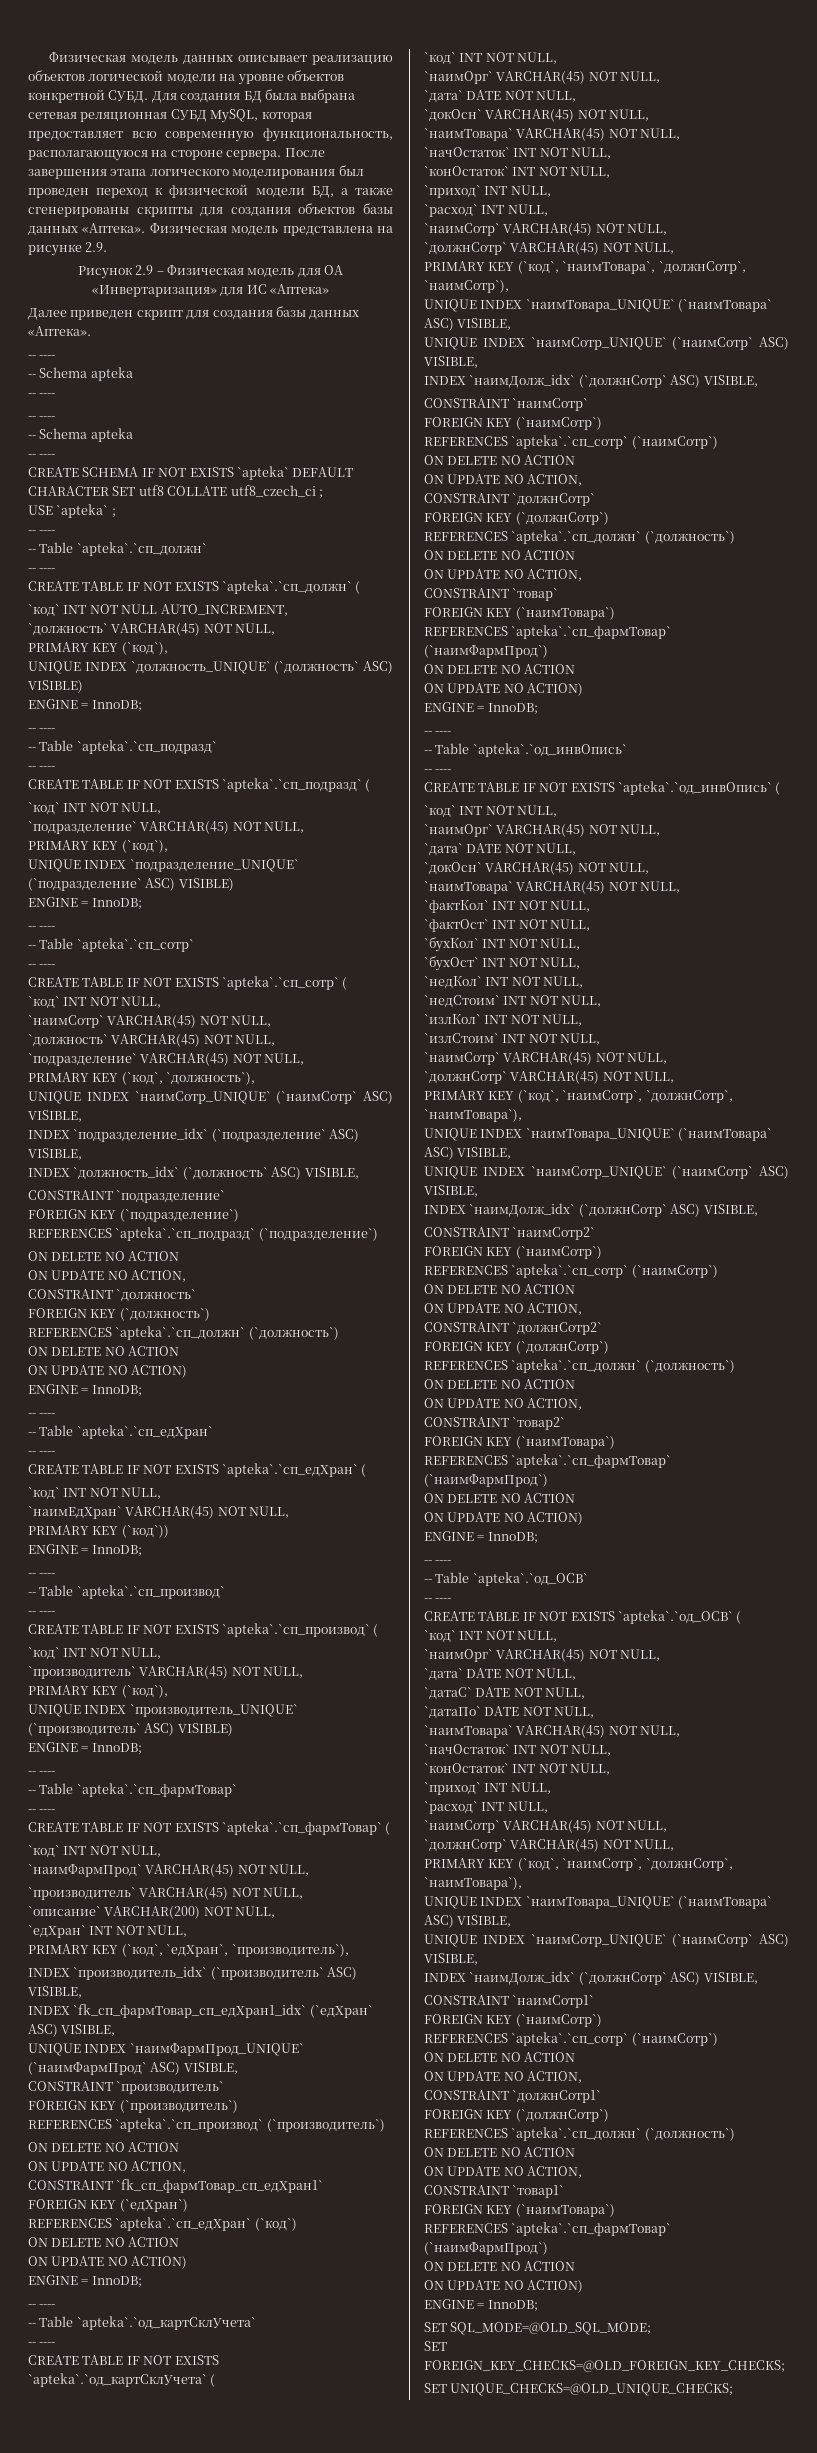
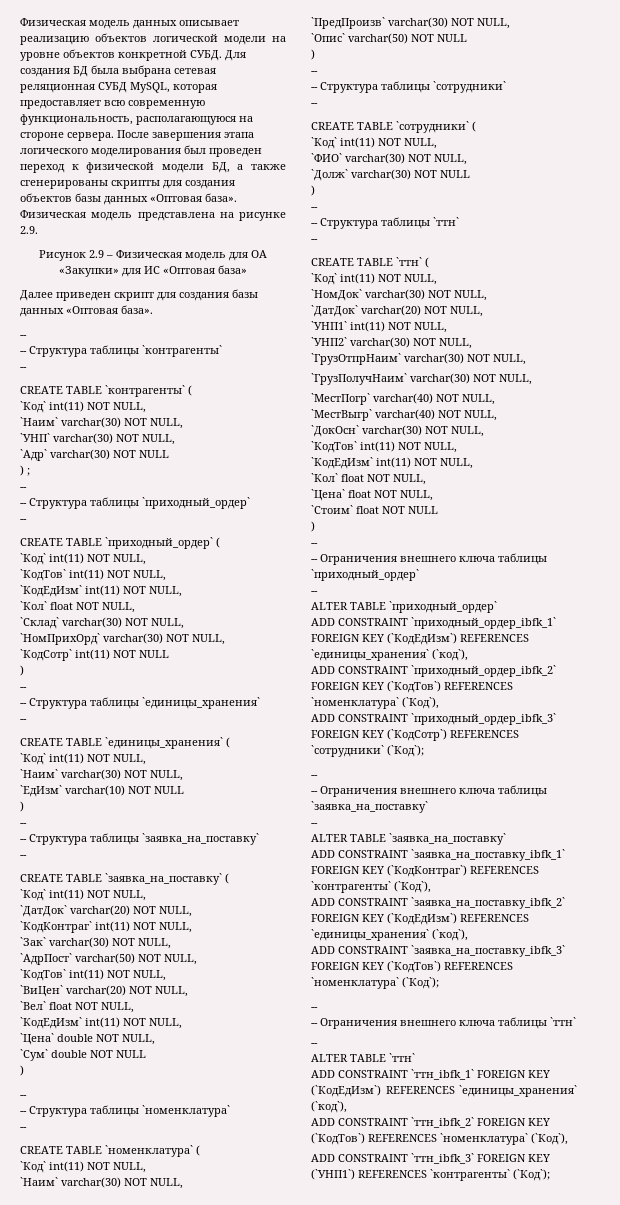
[82,223,146,233] «Аптека». -> [150,193,237,202] «Оптовая база».
[91,285,217,297] «Инвертаризация» -> [59,266,119,277] «Закупки»
[270,284,330,294] «Аптека» -> [163,265,247,274] «Оптовая база»
[28,326,91,336] [28,355,56,359] [28,367,133,381] [28,393,56,397] [28,416,56,420] [28,428,133,442] [28,454,56,458] [28,466,354,480] [28,485,323,498] [28,504,109,518] «Аптека». // -- ---- // -- Schema apteka // -- ---- // -- ---- // -- Schema apteka // -- ---- // CREATE SCHEMA IF NOT EXISTS `apteka` DEFAULT CHARACTER SET utf8 COLLATE utf8_czech_ci ; // USE `apteka` -> [66,305,153,314] [20,335,27,338] [20,345,222,357] [20,367,27,370] [20,385,192,397] [20,401,146,413] [20,417,183,429] [20,433,175,445] [20,449,169,461] [20,465,24,476] «Оптовая база». // -- // -- Структура таблицы `контрагенты` // -- // CREATE TABLE `контрагенты` ( // `Код` int(11) NOT NULL, // `Наим` varchar(30) NOT NULL, // `УНП` varchar(30) NOT NULL, // `Адр` varchar(30) NOT NULL // )
[39,530,56,534] [28,542,207,556] [28,568,56,572] [28,580,361,594] [28,604,288,617] [28,623,276,636] [28,642,168,655] [28,661,393,674] [28,680,83,693] [28,699,142,711] [28,728,56,732] [28,740,217,754] [28,766,56,770] [28,778,371,792] [28,802,162,815] [28,821,305,834] [28,840,168,853] [28,859,299,872] [28,878,234,891] [28,897,142,909] [28,926,56,930] [28,938,194,952] [28,964,56,968] [28,976,348,990] [28,996,162,1009] [28,1015,272,1028] [28,1034,276,1047] [28,1053,305,1066] [28,1072,256,1085] [28,1091,393,1104] [28,1110,82,1122] [28,1128,360,1142] [28,1148,82,1160] [28,1166,359,1180] [28,1190,226,1203] [28,1209,239,1222] [28,1227,378,1241] [28,1251,180,1261] [28,1270,187,1282] [28,1289,197,1302] [28,1308,210,1321] [28,1326,339,1340] [28,1346,180,1356] [28,1365,188,1378] [28,1384,142,1396] [28,1413,56,1417] [28,1425,213,1439] [28,1451,56,1455] [28,1463,367,1477] [28,1487,162,1500] [28,1506,290,1519] [28,1525,169,1538] [28,1544,142,1556] [28,1573,56,1577] [28,1585,225,1599] [28,1611,56,1615] [28,1623,379,1637] [28,1647,162,1660] [28,1666,304,1679] [28,1685,168,1698] [28,1704,298,1717] [28,1723,233,1736] [28,1742,142,1754] [28,1771,56,1775] [28,1783,237,1797] [28,1809,56,1813] [28,1821,391,1835] [28,1845,162,1858] [28,1864,310,1877] [28,1887,304,1900] [28,1906,276,1919] [28,1925,188,1938] [28,1944,349,1957] [28,1966,358,1980] [28,1986,82,1998] [28,2004,373,2018] [28,2024,116,2037] [28,2043,304,2056] [28,2062,238,2075] [28,2081,225,2094] [28,2100,238,2113] [28,2118,385,2132] [28,2142,180,2152] [28,2161,187,2173] [28,2179,324,2193] [28,2199,188,2212] [28,2217,297,2231] [28,2237,180,2247] [28,2256,188,2269] [28,2275,142,2287] [28,2304,56,2308] [28,2316,256,2330] [28,2342,56,2346] [28,2355,219,2365] [28,2373,216,2387] [424,52,558,65] [424,71,661,84] [424,90,577,103] [424,109,650,122] [424,128,681,141] [424,147,612,159] [424,166,611,178] [424,185,551,198] [424,204,548,217] [424,223,668,236] [424,242,675,255] [424,261,746,274] [424,280,509,293] [424,299,773,312] [424,318,512,331] [424,337,789,350] [424,356,478,368] [424,374,758,388] [424,398,589,411] [424,417,602,430] [424,435,718,449] [424,455,576,465] [424,474,583,486] [424,493,596,506] [424,512,609,525] [424,530,735,544] [424,550,576,560] [424,569,583,581] [424,588,559,601] [424,607,615,620] [424,625,672,639] [424,645,548,658] [424,664,576,674] [424,683,584,696] [424,702,538,714] [424,731,452,735] [424,743,627,757] [424,769,452,773] [424,781,781,795] [424,805,558,818] [424,824,661,837] [424,843,577,856] [424,862,650,875] [424,881,681,894] [424,900,591,913] [424,919,591,932] [424,937,581,952] [424,956,581,971] [424,976,584,989] [424,995,602,1008] [424,1014,583,1026] [424,1033,601,1045] [424,1052,668,1065] [424,1071,675,1084] [424,1090,733,1103] [424,1109,522,1122] [424,1128,773,1141] [424,1147,512,1160] [424,1166,789,1179] [424,1185,478,1197] [424,1203,758,1217] [424,1227,596,1240] [424,1246,602,1259] [424,1264,718,1278] [424,1284,576,1294] [424,1303,583,1315] [424,1322,603,1335] [424,1341,609,1354] [424,1359,735,1373] [424,1379,576,1389] [424,1398,583,1410] [424,1417,566,1430] [424,1436,615,1449] [424,1454,672,1468] [424,1474,548,1487] [424,1493,576,1503] [424,1512,584,1525] [424,1531,538,1543] [424,1560,452,1564] [424,1572,588,1586] [424,1598,452,1602] [424,1610,742,1624] [424,1630,558,1643] [424,1649,661,1662] [424,1668,577,1681] [424,1687,586,1700] [424,1706,595,1719] [424,1725,681,1738] [424,1744,612,1756] [424,1763,611,1775] [424,1782,551,1795] [424,1801,548,1814] [424,1820,668,1833] [424,1839,675,1852] [424,1858,733,1871] [424,1877,522,1890] [424,1896,773,1909] [424,1915,512,1928] [424,1934,789,1947] [424,1953,478,1965] [424,1971,758,1985] [424,1995,595,2008] [424,2014,602,2027] [424,2032,718,2046] [424,2052,576,2062] [424,2071,583,2083] [424,2090,602,2103] [424,2109,609,2122] [424,2127,735,2141] [424,2147,576,2157] [424,2166,583,2178] [424,2185,565,2198] [424,2204,615,2217] [424,2222,672,2236] [424,2242,548,2255] [424,2261,576,2271] [424,2280,584,2293] [424,2299,538,2311] [424,2322,652,2335] [424,2341,447,2351] [424,2360,785,2372] [424,2383,734,2396] ---- // -- Table `apteka`.`сп_должн` // -- ---- // CREATE TABLE IF NOT EXISTS `apteka`.`сп_должн` ( // `код` INT NOT NULL AUTO_INCREMENT, // `должность` VARCHAR(45) NOT NULL, // PRIMARY KEY (`код`), // UNIQUE INDEX `должность_UNIQUE` (`должность` ASC) VISIBLE) // ENGINE = InnoDB; // -- ---- // -- Table `apteka`.`сп_подразд` // -- ---- // CREATE TABLE IF NOT EXISTS `apteka`.`сп_подразд` ( // `код` INT NOT NULL, // `подразделение` VARCHAR(45) NOT NULL, // PRIMARY KEY (`код`), // UNIQUE INDEX `подразделение_UNIQUE` (`подразделение` ASC) VISIBLE) // ENGINE = InnoDB; // -- ---- // -- Table `apteka`.`сп_сотр` // -- ---- // CREATE TABLE IF NOT EXISTS `apteka`.`сп_сотр` ( // `код` INT NOT NULL, // `наимСотр` VARCHAR(45) NOT NULL, // `должность` VARCHAR(45) NOT NULL, // `подразделение` VARCHAR(45) NOT NULL, // PRIMARY KEY (`код`, `должность`), // UNIQUE INDEX `наимСотр_UNIQUE` (`наимСотр` ASC) VISIBLE, // INDEX `подразделение_idx` (`подразделение` ASC) VISIBLE, // INDEX `должность_idx` (`должность` ASC) VISIBLE, // CONSTRAINT `подразделение` // FOREIGN KEY (`подразделение`) // REFERENCES `apteka`.`сп_подразд` (`подразделение`) // ON DELETE NO ACTION // ON UPDATE NO ACTION, // CONSTRAINT `должность` // FOREIGN KEY (`должность`) // REFERENCES `apteka`.`сп_должн` (`должность`) // ON DELETE NO ACTION // ON UPDATE NO ACTION) // ENGINE = InnoDB; // -- ---- // -- Table `apteka`.`сп_едХран` // -- ---- // CREATE TABLE IF NOT EXISTS `apteka`.`сп_едХран` ( // `код` INT NOT NULL, // `наимЕдХран` VARCHAR(45) NOT NULL, // PRIMARY KEY (`код`)) // ENGINE = InnoDB; // -- ---- // -- Table `apteka`.`сп_производ` // -- ---- // CREATE TABLE IF NOT EXISTS `apteka`.`сп_производ` ( // `код` INT NOT NULL, // `производитель` VARCHAR(45) NOT NULL, // PRIMARY KEY (`код`), // UNIQUE INDEX `производитель_UNIQUE` (`производитель` ASC) VISIBLE) // ENGINE = InnoDB; // -- ---- // -- Table `apteka`.`сп_фармТовар` // -- ---- // CREATE TABLE IF NOT EXISTS `apteka`.`сп_фармТовар` ( // `код` INT NOT NULL, // `наимФармПрод` VARCHAR(45) NOT NULL, // `производитель` VARCHAR(45) NOT NULL, // `описание` VARCHAR(200) NOT NULL, // `едХран` INT NOT NULL, // PRIMARY KEY (`код`, `едХран`, `производитель`), // INDEX `производитель_idx` (`производитель` ASC) VISIBLE, // INDEX `fk_сп_фармТовар_сп_едХран1_idx` (`едХран` ASC) VISIBLE, // UNIQUE INDEX `наимФармПрод_UNIQUE` (`наимФармПрод` ASC) VISIBLE, // CONSTRAINT `производитель` // FOREIGN KEY (`производитель`) // REFERENCES `apteka`.`сп_производ` (`производитель`) // ON DELETE NO ACTION // ON UPDATE NO ACTION, // CONSTRAINT `fk_сп_фармТовар_сп_едХран1` // FOREIGN KEY (`едХран`) // REFERENCES `apteka`.`сп_едХран` (`код`) // ON DELETE NO ACTION // ON UPDATE NO ACTION) // ENGINE = InnoDB; // -- ---- // -- Table `apteka`.`од_картСклУчета` // -- ---- // CREATE TABLE IF NOT EXISTS `apteka`.`од_картСклУчета` ( // `код` INT NOT NULL, // `наимОрг` VARCHAR(45) NOT NULL, // `дата` DATE NOT NULL, // `докОсн` VARCHAR(45) NOT NULL, // `наимТовара` VARCHAR(45) NOT NULL, // `начОстаток` INT NOT NULL, // `конОстаток` INT NOT NULL, // `приход` INT NULL, // `расход` INT NULL, // `наимСотр` VARCHAR(45) NOT NULL, // `должнСотр` VARCHAR(45) NOT NULL, // PRIMARY KEY (`код`, `наимТовара`, `должнСотр`, `наимСотр`), // UNIQUE INDEX `наимТовара_UNIQUE` (`наимТовара` ASC) VISIBLE, // UNIQUE INDEX `наимСотр_UNIQUE` (`наимСотр` ASC) VISIBLE, // INDEX `наимДолж_idx` (`должнСотр` ASC) VISIBLE, // CONSTRAINT `наимСотр` // FOREIGN KEY (`наимСотр`) // REFERENCES `apteka`.`сп_сотр` (`наимСотр`) // ON DELETE NO ACTION // ON UPDATE NO ACTION, // CONSTRAINT `должнСотр` // FOREIGN KEY (`должнСотр`) // REFERENCES `apteka`.`сп_должн` (`должность`) // ON DELETE NO ACTION // ON UPDATE NO ACTION, // CONSTRAINT `товар` // FOREIGN KEY (`наимТовара`) // REFERENCES `apteka`.`сп_фармТовар` (`наимФармПрод`) // ON DELETE NO ACTION // ON UPDATE NO ACTION) // ENGINE = InnoDB; // -- ---- // -- Table `apteka`.`од_инвОпись` // -- ---- // CREATE TABLE IF NOT EXISTS `apteka`.`од_инвОпись` ( // `код` INT NOT NULL, // `наимОрг` VARCHAR(45) NOT NULL, // `дата` DATE NOT NULL, // `докОсн` VARCHAR(45) NOT NULL, // `наимТовара` VARCHAR(45) NOT NULL, // `фактКол` INT NOT NULL, // `фактОст` INT NOT NULL, // `бухКол` INT NOT NULL, // `бухОст` INT NOT NULL, // `недКол` INT NOT NULL, // `недСтоим` INT NOT NULL, // `излКол` INT NOT NULL, // `излСтоим` INT NOT NULL, // `наимСотр` VARCHAR(45) NOT NULL, // `должнСотр` VARCHAR(45) NOT NULL, // PRIMARY KEY (`код`, `наимСотр`, `должнСотр`, `наимТовара`), // UNIQUE INDEX `наимТовара_UNIQUE` (`наимТовара` ASC) VISIBLE, // UNIQUE INDEX `наимСотр_UNIQUE` (`наимСотр` ASC) VISIBLE, // INDEX `наимДолж_idx` (`должнСотр` ASC) VISIBLE, // CONSTRAINT `наимСотр2` // FOREIGN KEY (`наимСотр`) // REFERENCES `apteka`.`сп_сотр` (`наимСотр`) // ON DELETE NO ACTION // ON UPDATE NO ACTION, // CONSTRAINT `должнСотр2` // FOREIGN KEY (`должнСотр`) // REFERENCES `apteka`.`сп_должн` (`должность`) // ON DELETE NO ACTION // ON UPDATE NO ACTION, // CONSTRAINT `товар2` // FOREIGN KEY (`наимТовара`) // REFERENCES `apteka`.`сп_фармТовар` (`наимФармПрод`) // ON DELETE NO ACTION // ON UPDATE NO ACTION) // ENGINE = InnoDB; // -- ---- // -- Table `apteka`.`од_ОСВ` // -- ---- // CREATE TABLE IF NOT EXISTS `apteka`.`од_ОСВ` ( // `код` INT NOT NULL, // `наимОрг` VARCHAR(45) NOT NULL, // `дата` DATE NOT NULL, // `датаС` DATE NOT NULL, // `датаПо` DATE NOT NULL, // `наимТовара` VARCHAR(45) NOT NULL, // `начОстаток` INT NOT NULL, // `конОстаток` INT NOT NULL, // `приход` INT NULL, // `расход` INT NULL, // `наимСотр` VARCHAR(45) NOT NULL, // `должнСотр` VARCHAR(45) NOT NULL, // PRIMARY KEY (`код`, `наимСотр`, `должнСотр`, `наимТовара`), // UNIQUE INDEX `наимТовара_UNIQUE` (`наимТовара` ASC) VISIBLE, // UNIQUE INDEX `наимСотр_UNIQUE` (`наимСотр` ASC) VISIBLE, // INDEX `наимДолж_idx` (`должнСотр` ASC) VISIBLE, // CONSTRAINT `наимСотр1` // FOREIGN KEY (`наимСотр`) // REFERENCES `apteka`.`сп_сотр` (`наимСотр`) // ON DELETE NO ACTION // ON UPDATE NO ACTION, // CONSTRAINT `должнСотр1` // FOREIGN KEY (`должнСотр`) // REFERENCES `apteka`.`сп_должн` (`должность`) // ON DELETE NO ACTION // ON UPDATE NO ACTION, // CONSTRAINT `товар1` // FOREIGN KEY (`наимТовара`) // REFERENCES `apteka`.`сп_фармТовар` (`наимФармПрод`) // ON DELETE NO ACTION // ON UPDATE NO ACTION) // ENGINE = InnoDB; // SET SQL_MODE=@OLD_SQL_MODE; // SET FOREIGN_KEY_CHECKS=@OLD_FOREIGN_KEY_CHECKS; // SET UNIQUE_CHECKS=@OLD_UNIQUE_CHECKS; -> [20,497,250,509] [20,519,27,522] [20,537,220,549] [20,553,146,565] [20,569,166,581] [20,585,182,597] [20,601,135,613] [20,617,184,629] [20,633,225,645] [20,649,169,661] [20,665,24,676] [20,687,27,690] [20,697,260,709] [20,719,27,722] [20,737,230,749] [20,753,146,765] [20,769,183,781] [20,785,184,797] [20,801,24,812] [20,823,27,826] [20,833,259,845] [20,855,27,858] [20,873,229,885] [20,889,146,901] [20,905,192,917] [20,921,192,933] [20,937,171,949] [20,953,197,965] [20,969,166,981] [20,985,188,997] [20,1001,134,1013] [20,1017,182,1029] [20,1033,155,1045] [20,1049,146,1061] [20,1065,24,1076] [20,1095,27,1098] [20,1105,230,1117] [20,1127,27,1130] [20,1145,200,1157] [20,1161,146,1173] [20,1177,183,1189] [311,17,510,29] [311,33,467,44] [311,49,315,60] [311,71,318,74] [311,81,506,93] [311,103,318,106] [311,121,476,133] [311,137,437,149] [311,153,467,165] [311,169,470,181] [311,185,315,196] [311,207,318,210] [311,217,459,229] [311,239,318,242] [311,257,429,268] [311,273,437,285] [311,289,487,301] [311,305,483,317] [311,321,447,333] [311,337,472,349] [311,353,526,365] [311,373,532,385] [311,393,495,405] [311,409,497,421] [311,425,484,437] [311,441,457,453] [311,457,473,469] [311,473,426,485] [311,489,433,501] [311,505,438,514] [311,521,315,532] [311,543,318,546] [311,553,547,565] [311,569,419,581] [311,591,318,594] [311,601,497,613] [311,617,556,629] [311,633,529,645] [311,649,468,661] [311,665,556,677] [311,681,513,693] [311,697,439,709] [311,713,556,725] [311,729,519,741] [311,745,424,757] [311,775,318,778] [311,785,547,797] [311,801,428,813] [311,823,318,826] [311,833,506,845] [311,849,565,861] [311,865,539,877] [311,881,431,893] [311,897,565,909] [311,913,529,925] [311,929,468,941] [311,945,565,957] [311,961,513,973] [311,977,439,989] [311,1007,318,1010] [311,1017,576,1029] [311,1043,318,1046] [311,1053,415,1062] [311,1069,550,1080] [311,1085,577,1097] [311,1101,347,1113] [311,1117,550,1128] [311,1133,568,1145] [311,1153,550,1164] [311,1169,550,1181] // -- Структура таблицы `приходный_ордер` // -- // CREATE TABLE `приходный_ордер` ( // `Код` int(11) NOT NULL, // `КодТов` int(11) NOT NULL, // `КодЕдИзм` int(11) NOT NULL, // `Кол` float NOT NULL, // `Склад` varchar(30) NOT NULL, // `НомПрихОрд` varchar(30) NOT NULL, // `КодСотр` int(11) NOT NULL // ) // -- // -- Структура таблицы `единицы_хранения` // -- // CREATE TABLE `единицы_хранения` ( // `Код` int(11) NOT NULL, // `Наим` varchar(30) NOT NULL, // `ЕдИзм` varchar(10) NOT NULL // ) // -- // -- Структура таблицы `заявка_на_поставку` // -- // CREATE TABLE `заявка_на_поставку` ( // `Код` int(11) NOT NULL, // `ДатДок` varchar(20) NOT NULL, // `КодКонтраг` int(11) NOT NULL, // `Зак` varchar(30) NOT NULL, // `АдрПост` varchar(50) NOT NULL, // `КодТов` int(11) NOT NULL, // `ВиЦен` varchar(20) NOT NULL, // `Вел` float NOT NULL, // `КодЕдИзм` int(11) NOT NULL, // `Цена` double NOT NULL, // `Сум` double NOT NULL // ) // -- // -- Структура таблицы `номенклатура` // -- // CREATE TABLE `номенклатура` ( // `Код` int(11) NOT NULL, // `Наим` varchar(30) NOT NULL, // `ПредПроизв` varchar(30) NOT NULL, // `Опис` varchar(50) NOT NULL // ) // -- // -- Структура таблицы `сотрудники` // -- // CREATE TABLE `сотрудники` ( // `Код` int(11) NOT NULL, // `ФИО` varchar(30) NOT NULL, // `Долж` varchar(30) NOT NULL // ) // -- // -- Структура таблицы `ттн` // -- // CREATE TABLE `ттн` ( // `Код` int(11) NOT NULL, // `НомДок` varchar(30) NOT NULL, // `ДатДок` varchar(20) NOT NULL, // `УНП1` int(11) NOT NULL, // `УНП2` varchar(30) NOT NULL, // `ГрузОтпрНаим` varchar(30) NOT NULL, // `ГрузПолучНаим` varchar(30) NOT NULL, // `МестПогр` varchar(40) NOT NULL, // `МестВыгр` varchar(40) NOT NULL, // `ДокОсн` varchar(30) NOT NULL, // `КодТов` int(11) NOT NULL, // `КодЕдИзм` int(11) NOT NULL, // `Кол` float NOT NULL, // `Цена` float NOT NULL, // `Стоим` float NOT NULL // ) // -- // -- Ограничения внешнего ключа таблицы `приходный_ордер` // -- // ALTER TABLE `приходный_ордер` // ADD CONSTRAINT `приходный_ордер_ibfk_1` FOREIGN KEY (`КодЕдИзм`) REFERENCES `единицы_хранения` (`код`), // ADD CONSTRAINT `приходный_ордер_ibfk_2` FOREIGN KEY (`КодТов`) REFERENCES `номенклатура` (`Код`), // ADD CONSTRAINT `приходный_ордер_ibfk_3` FOREIGN KEY (`КодСотр`) REFERENCES `сотрудники` (`Код`); // -- // -- Ограничения внешнего ключа таблицы `заявка_на_поставку` // -- // ALTER TABLE `заявка_на_поставку` // ADD CONSTRAINT `заявка_на_поставку_ibfk_1` FOREIGN KEY (`КодКонтраг`) REFERENCES `контрагенты` (`Код`), // ADD CONSTRAINT `заявка_на_поставку_ibfk_2` FOREIGN KEY (`КодЕдИзм`) REFERENCES `единицы_хранения` (`код`), // ADD CONSTRAINT `заявка_на_поставку_ibfk_3` FOREIGN KEY (`КодТов`) REFERENCES `номенклатура` (`Код`); // -- // -- Ограничения внешнего ключа таблицы `ттн` // -- // ALTER TABLE `ттн` // ADD CONSTRAINT `ттн_ibfk_1` FOREIGN KEY (`КодЕдИзм`) REFERENCES `единицы_хранения` (`код`), // ADD CONSTRAINT `ттн_ibfk_2` FOREIGN KEY (`КодТов`) REFERENCES `номенклатура` (`Код`), // ADD CONSTRAINT `ттн_ibfk_3` FOREIGN KEY (`УНП1`) REFERENCES `контрагенты` (`Код`);

